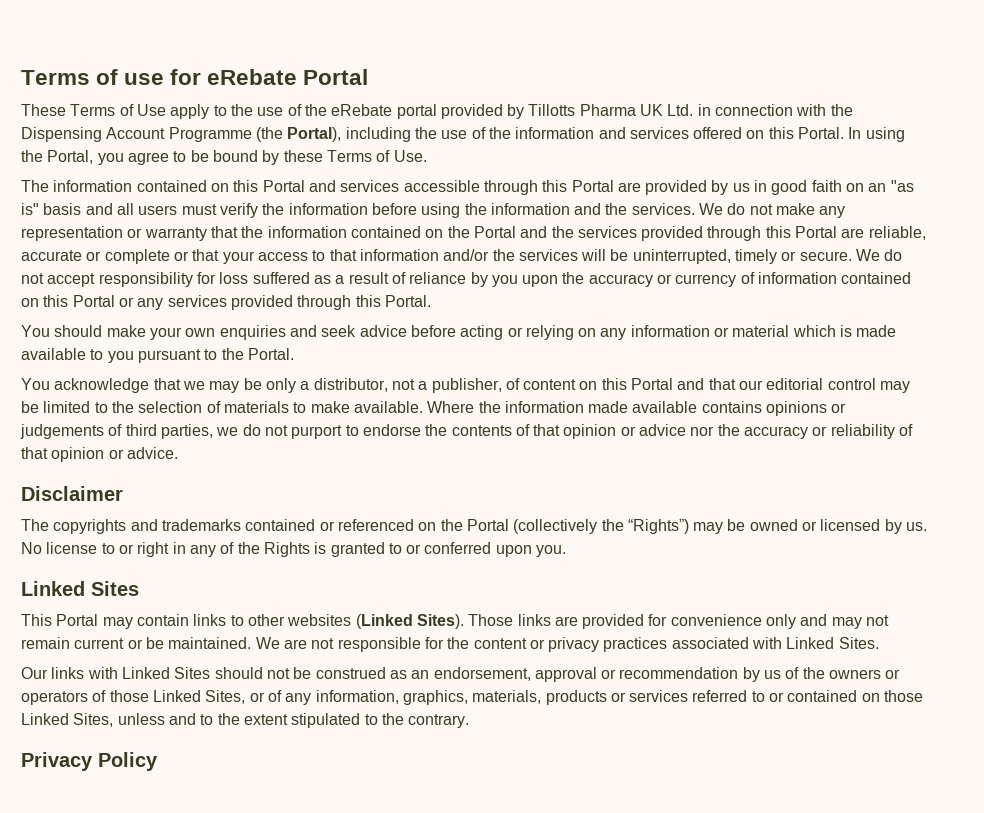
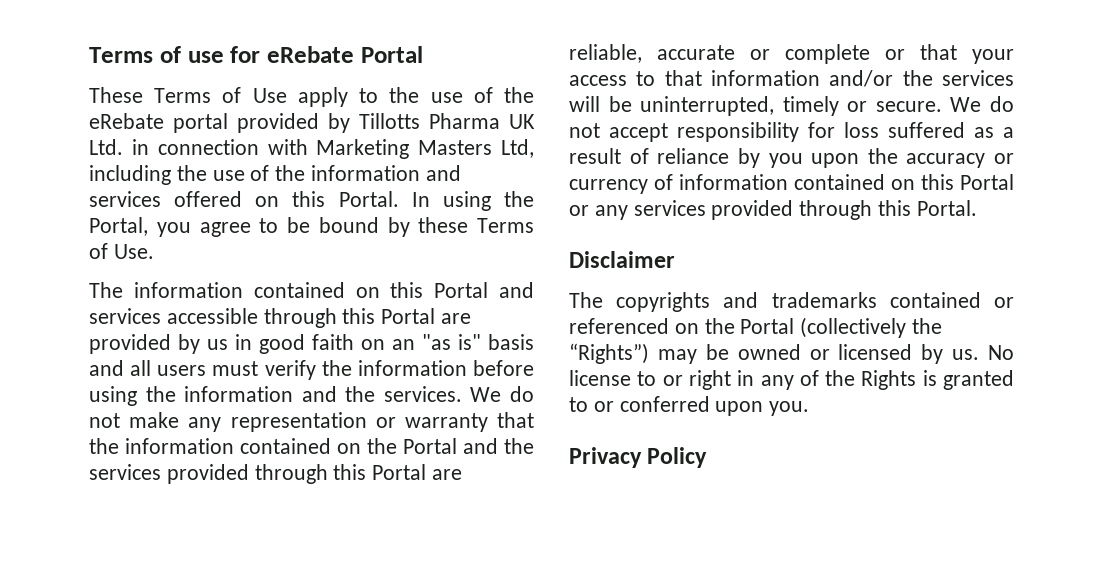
[830,104,853,116] [21,127,342,142] the Dispensing Account Programme (the Portal), -> [316,139,534,159] Marketing Masters Ltd,
[21,325,897,340] [21,348,294,363] [21,378,911,393] [21,401,847,416] [20,424,914,439] [21,447,178,462] // You should make your own enquiries and seek advice before acting or relying on any information or material which is made available to you pursuant to the Portal. // You acknowledge that we may be only a distributor, not a publisher, of content on this Portal and that our editorial control may be limited to the selection of materials to make available. Where the information made available contains opinions or judgements of third parties, we do not purport to endorse the contents of that opinion or advice nor the accuracy or reliability of that opinion or advice. -> (977, 208) none
[21,581,139,596] [21,614,890,629] [21,637,879,652] [21,667,901,682] [21,690,924,705] [21,713,470,728] // Linked Sites // This Portal may contain links to other websites (Linked Sites). Those links are provided for convenience only and may not remain current or be maintained. We are not responsible for the content or privacy practices associated with Linked Sites. // Our links with Linked Sites should not be construed as an endorsement, approval or recommendation by us of the owners or operators of those Linked Sites, or of any information, graphics, materials, products or services referred to or contained on those Linked Sites, unless and to the extent stipulated to the contrary. -> (810, 408) none

